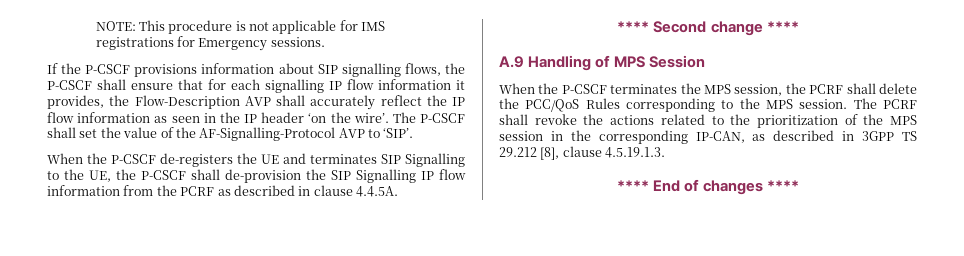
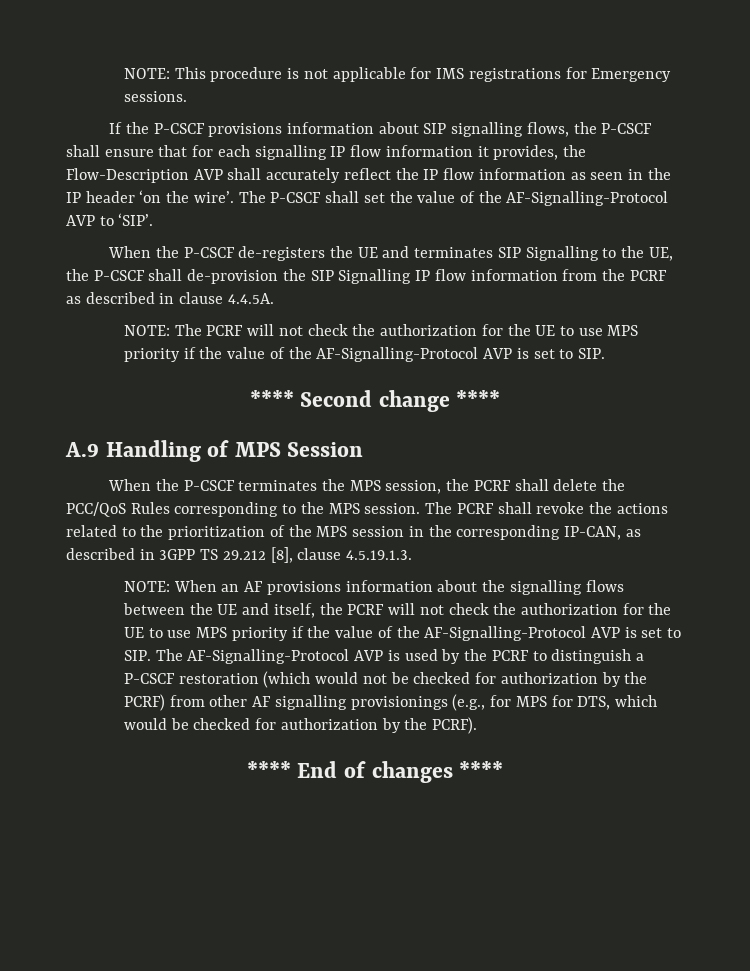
(398, 191) none -> [124,324,639,336] [124,347,605,362] // NOTE: The PCRF will not check the authorization for the UE to use MPS priority if the value of the AF-Signalling-Protocol AVP is set to SIP.
(666, 152) none -> [124,580,624,595] [123,603,672,618] [124,626,682,641] [124,649,644,664] [124,671,648,688] [124,694,657,711] [124,717,478,734] // NOTE: When an AF provisions information about the signalling flows between the UE and itself, the PCRF will not check the authorization for the UE to use MPS priority if the value of the AF-Signalling-Protocol AVP is set to SIP. The AF-Signalling-Protocol AVP is used by the PCRF to distinguish a P-CSCF restoration (which would not be checked for authorization by the PCRF) from other AF signalling provisionings (e.g., for MPS for DTS, which would be checked for authorization by the PCRF).

